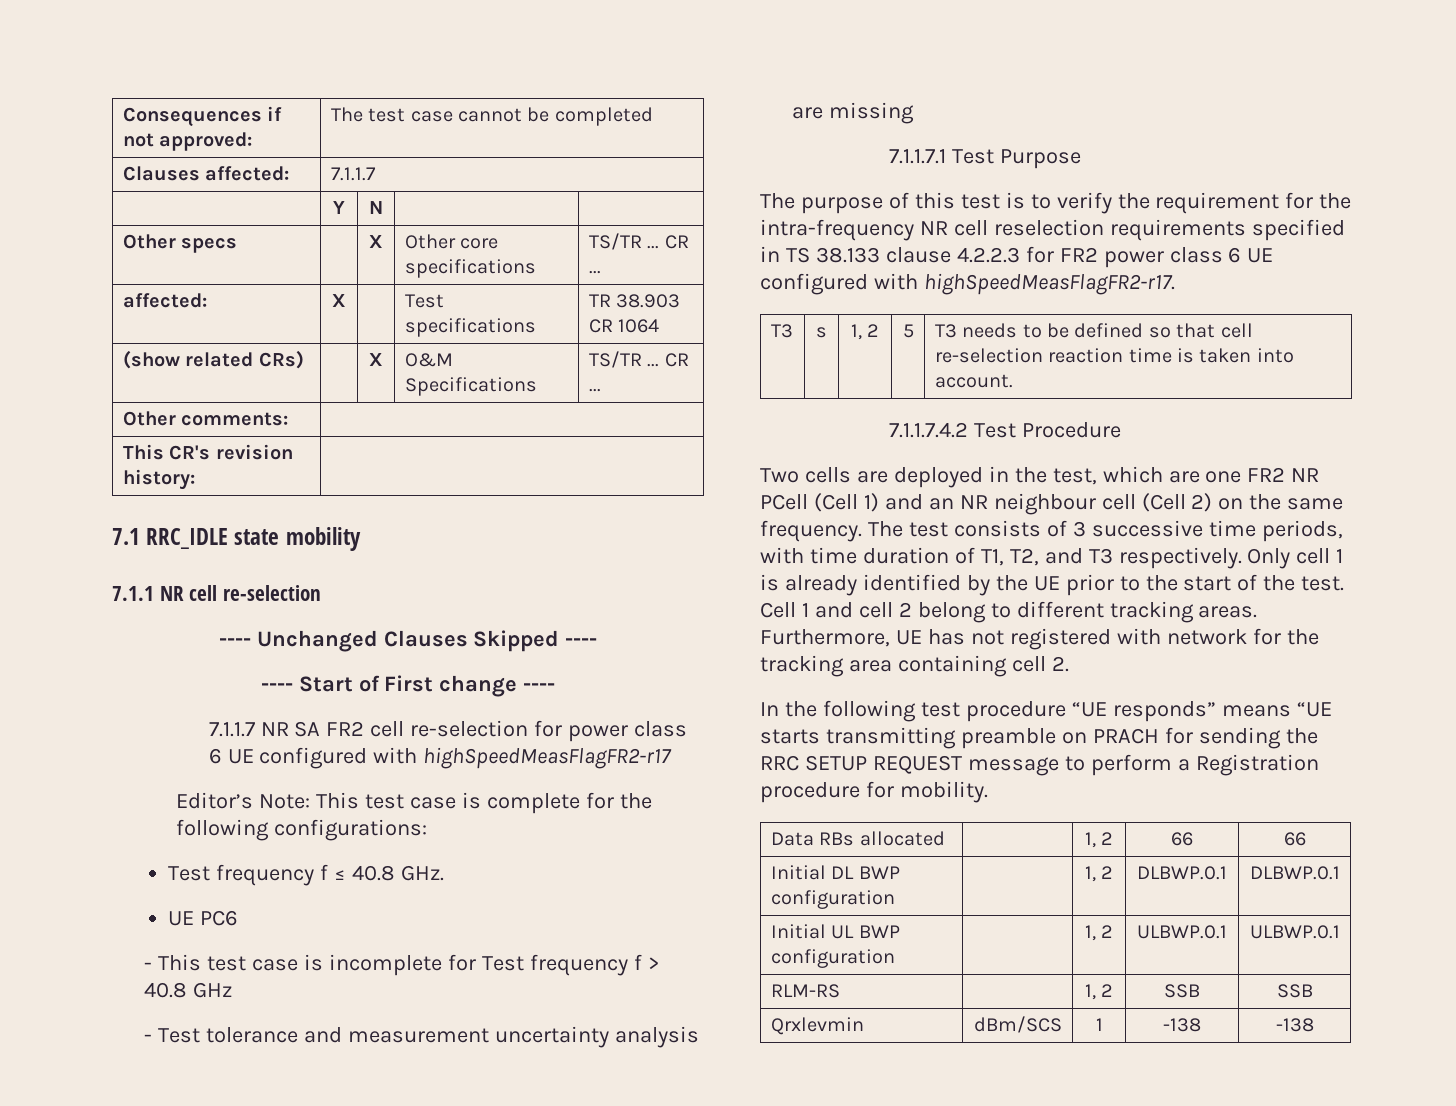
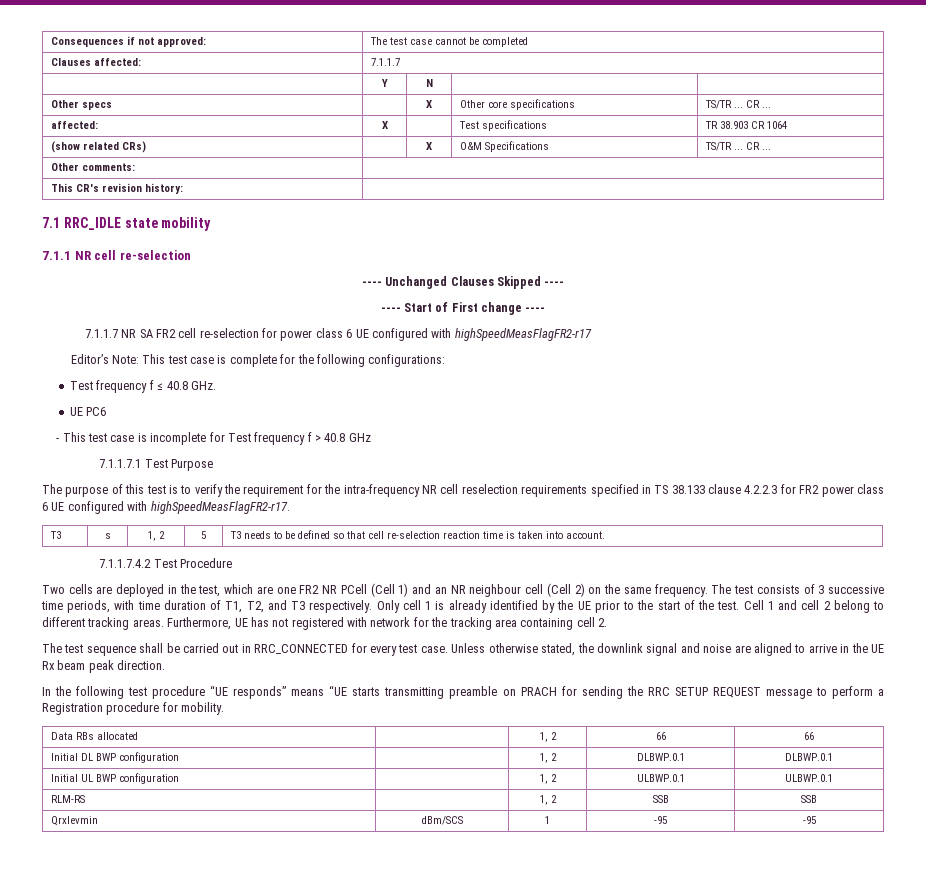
[144,1026,699,1048] [792,102,915,124] // - Test tolerance and measurement uncertainty analysis are missing -> (371, 437) none
(1069, 664) none -> [42,643,884,656] [42,660,166,673] // The test sequence shall be carried out in RRC_CONNECTED for every test case. Unless otherwise stated, the downlink signal and noise are aligned to arrive in the UE Rx beam peak direction.
[1163,1018,1201,1032] [1275,1018,1314,1032] -138 | -138 -> [654,816,667,824] [802,816,816,824] -95 | -95

